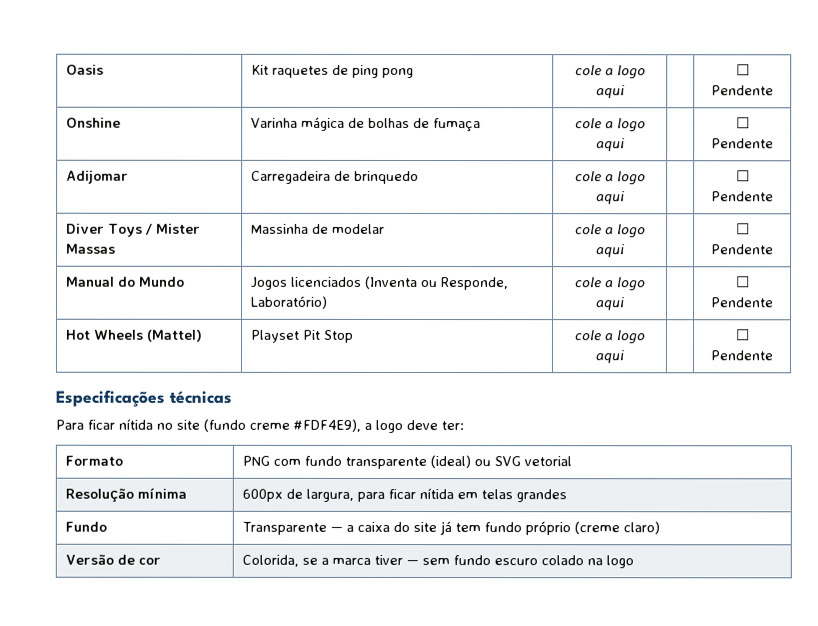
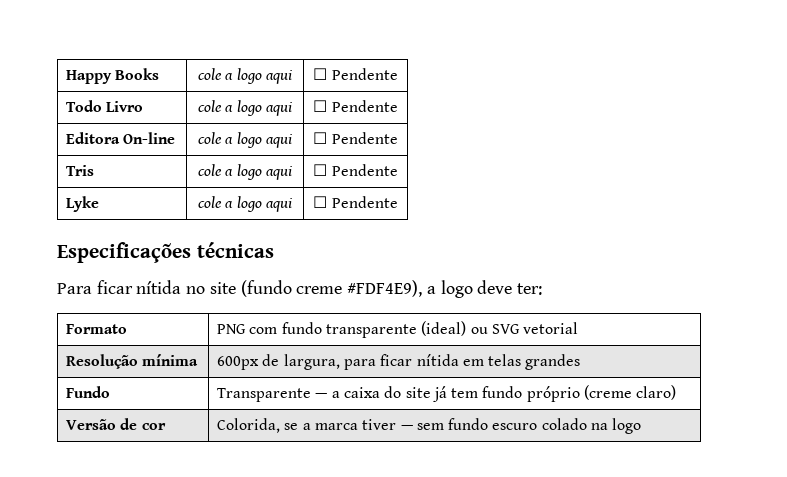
[65,64,104,75] [250,64,414,79] [574,65,646,80] [595,85,625,99] [735,64,750,76] [711,85,774,96] [65,117,121,128] [250,116,481,133] [574,118,646,133] [595,138,625,152] [735,117,750,129] [711,138,774,149] [65,170,129,184] [250,170,419,185] [574,171,646,186] [595,191,625,205] [735,170,750,182] [711,191,774,202] [65,223,201,237] [65,243,116,254] [250,223,385,234] [574,224,646,239] [595,244,625,258] [735,223,750,235] [711,244,774,255] [65,276,185,287] [250,275,509,291] [250,295,328,309] [574,277,646,292] [595,297,625,311] [735,276,750,288] [711,297,774,308] [64,329,202,342] [249,329,353,343] [573,330,645,345] [594,350,624,364] Oasis | Kit raquetes de ping pong | cole a logo aqui | | ☐ Pendente // Onshine | Varinha mágica de bolhas de fumaça | cole a logo aqui | | ☐ Pendente // Adijomar | Carregadeira de brinquedo | cole a logo aqui | | ☐ Pendente // Diver Toys / Mister Massas | Massinha de modelar | cole a logo aqui | | ☐ Pendente // Manual do Mundo | Jogos licenciados (Inventa ou Responde, Laboratório) | cole a logo aqui | | ☐ Pendente // Hot Wheels (Mattel) | Playset Pit Stop | cole a logo aqui | -> [65,68,160,84] [198,68,292,84] [313,68,398,80] [65,100,144,112] [198,100,292,116] [313,100,398,112] [65,132,176,144] [198,132,292,148] [313,132,398,144] [65,165,94,176] [198,164,292,180] [313,164,398,176] [65,196,99,212] [198,196,292,212] Happy Books | cole a logo aqui | ☐ Pendente // Todo Livro | cole a logo aqui | ☐ Pendente // Editora On-line | cole a logo aqui | ☐ Pendente // Tris | cole a logo aqui | ☐ Pendente // Lyke | cole a logo aqui

